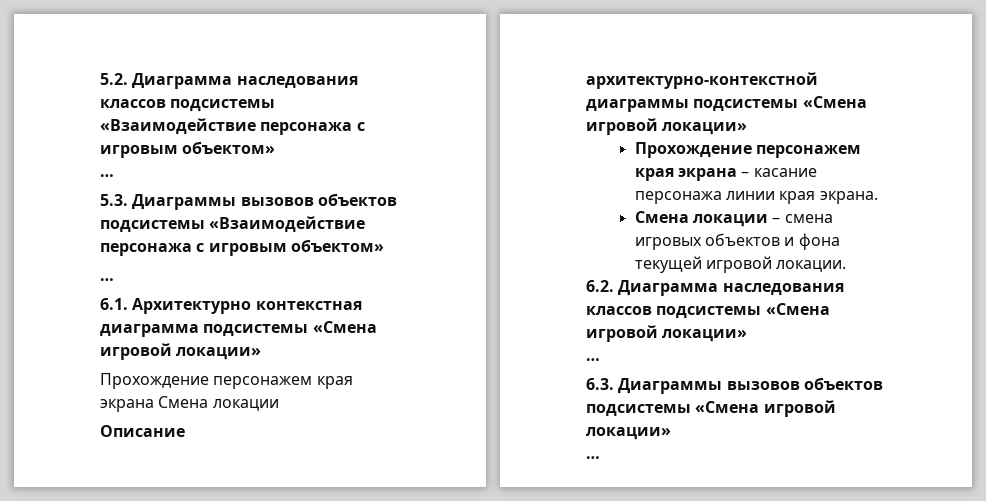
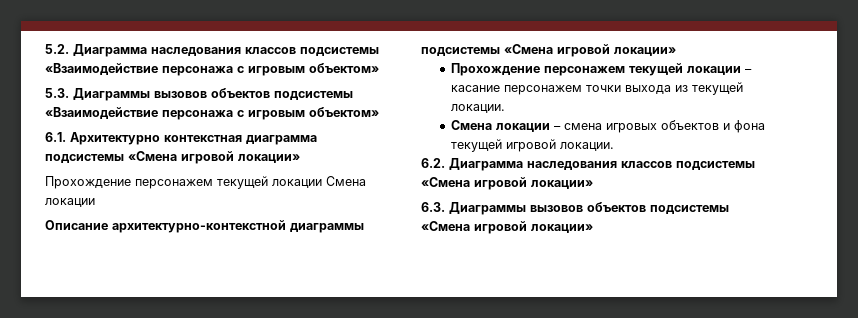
[100,174,114,177] // … -> (379, 68) none
[100,278,114,281] // … -> (379, 112) none
[316,376,353,389] [100,399,154,412] края экрана -> [217,176,322,189] текущей локации
[634,168,817,181] [634,191,878,204] края экрана – касание персонажа линии края экрана. -> [628,63,752,76] [450,82,743,95] [450,104,505,113] текущей локации – касание персонажем точки выхода из текущей локации.
[586,358,600,361] // … -> (593, 184) none
[586,456,600,459] // … -> (593, 228) none

